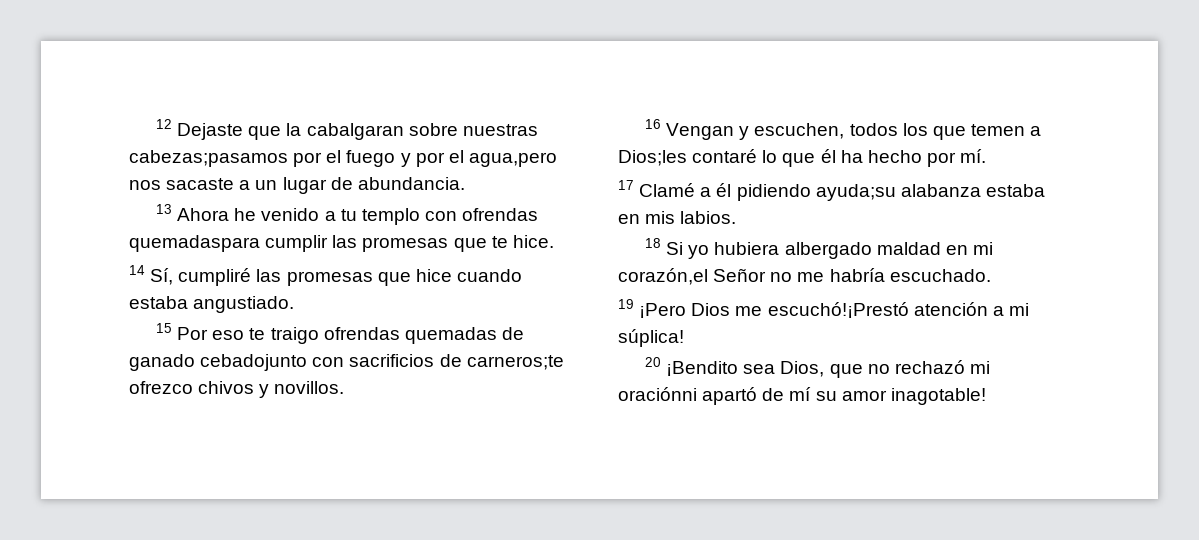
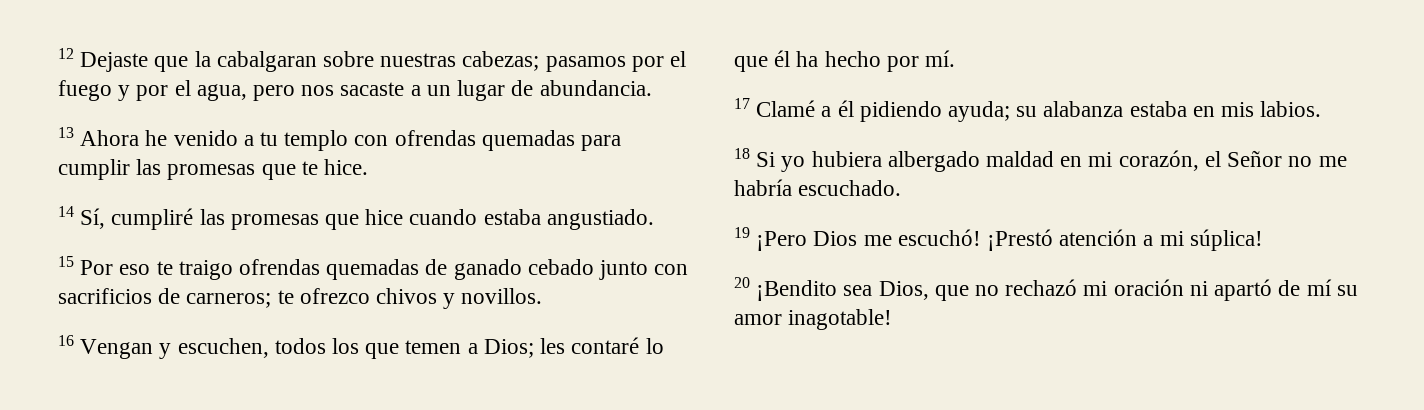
[129,150,288,167] cabezas;pasamos -> [462,51,626,72] cabezas; pasamos
[468,152,557,167] agua,pero -> [196,84,296,101] agua, pero
[129,235,260,252] quemadaspara -> [481,130,622,151] quemadas para
[200,354,308,371] cebadojunto -> [527,259,649,280] cebado junto
[466,355,564,370] carneros;te -> [186,290,294,308] carneros; te
[618,150,687,166] Dios;les -> [483,338,566,358] Dios; les
[815,184,896,201] ayuda;su -> [948,101,1038,122] ayuda; su
[618,268,708,285] corazón,el -> [1118,150,1221,171] corazón, el
[767,302,909,318] escuchó!¡Prestó -> [897,229,1054,251] escuchó! ¡Prestó
[618,387,697,401] oraciónni -> [1113,279,1208,296] oración ni

